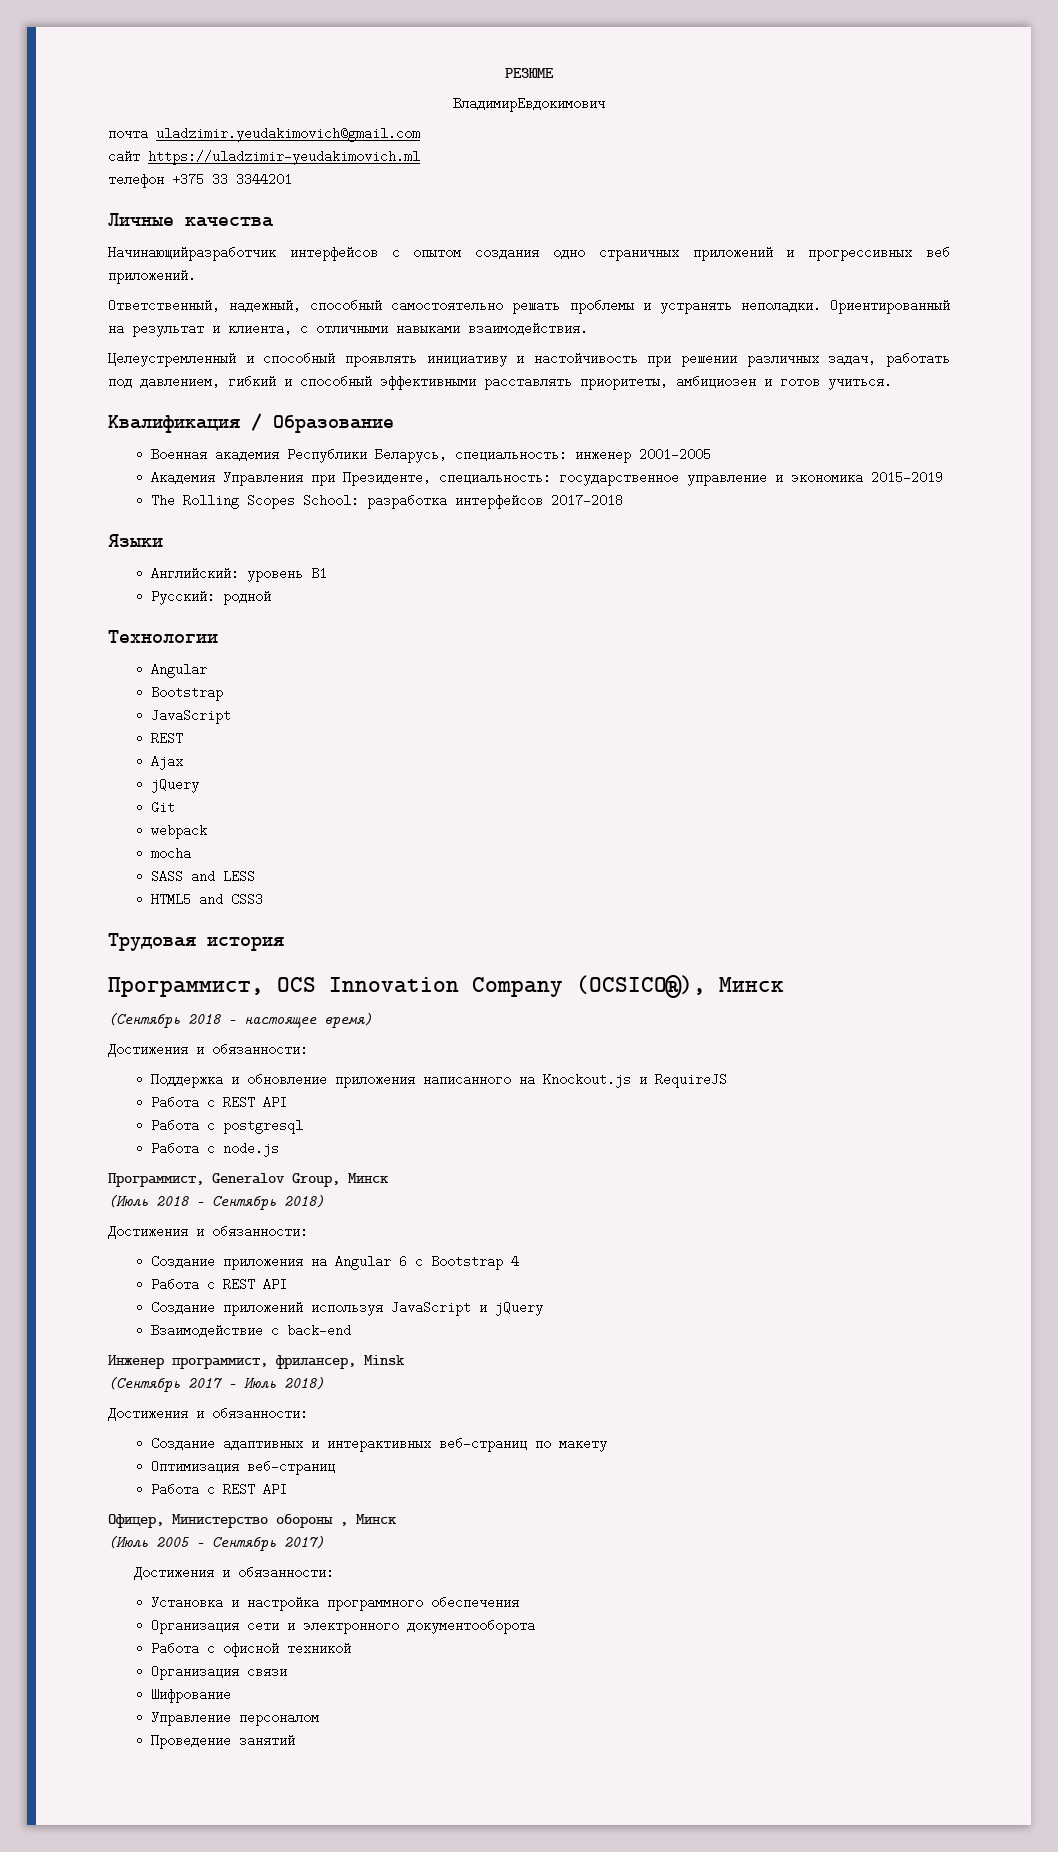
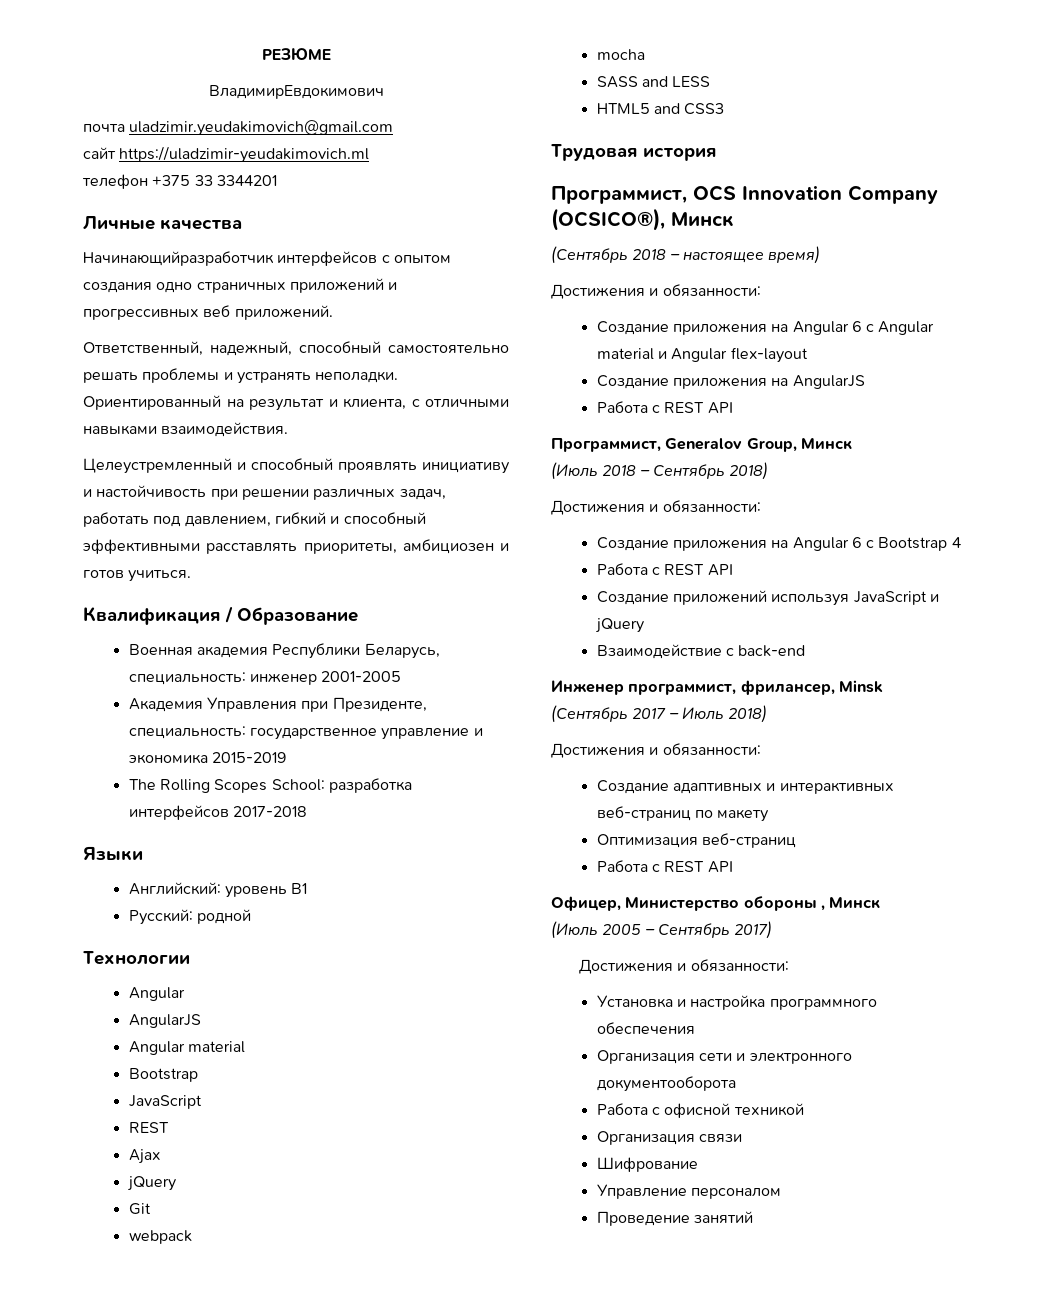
(207, 670) none -> [128,1014,201,1028] [128,1041,245,1055] // AngularJS // Angular material
[150,1071,727,1088] [150,1094,287,1110] [150,1117,303,1134] [150,1140,279,1157] Поддержка и обновление приложения написанного на Knockout.js и RequireJS // Работа с REST API // Работа с postgresql // Работа с node.js -> [596,321,935,335] [596,347,808,363] [596,375,865,389] [596,401,733,414] Создание приложения на Angular 6 с Angular material и Angular flex-layout // Создание приложения на AngularJS // Работа с REST API

